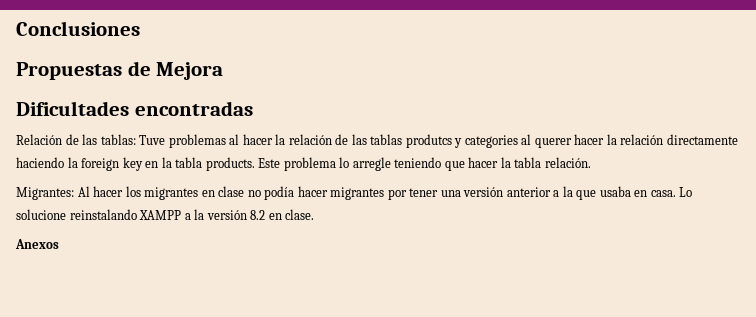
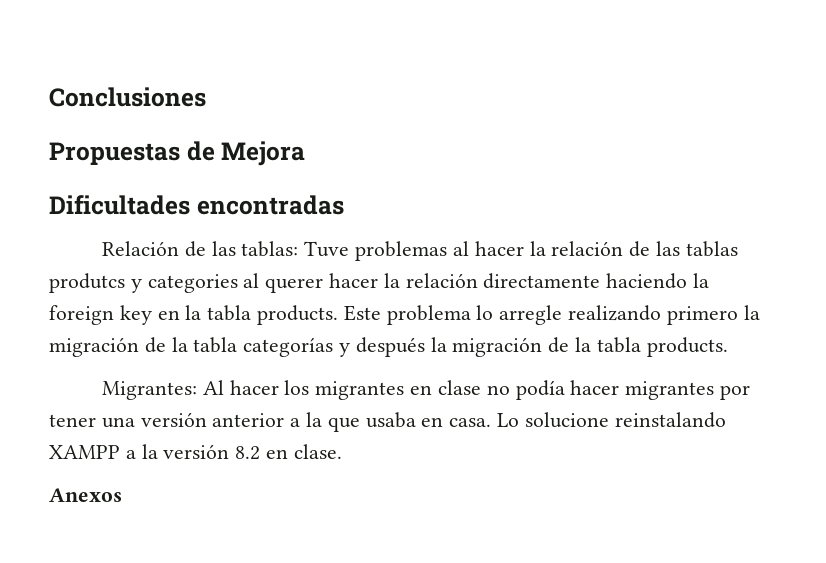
[394,157,591,171] teniendo que hacer la tabla relación. -> [568,305,760,325] [49,337,728,357] realizando primero la migración de la tabla categorías y después la migración de la tabla products.

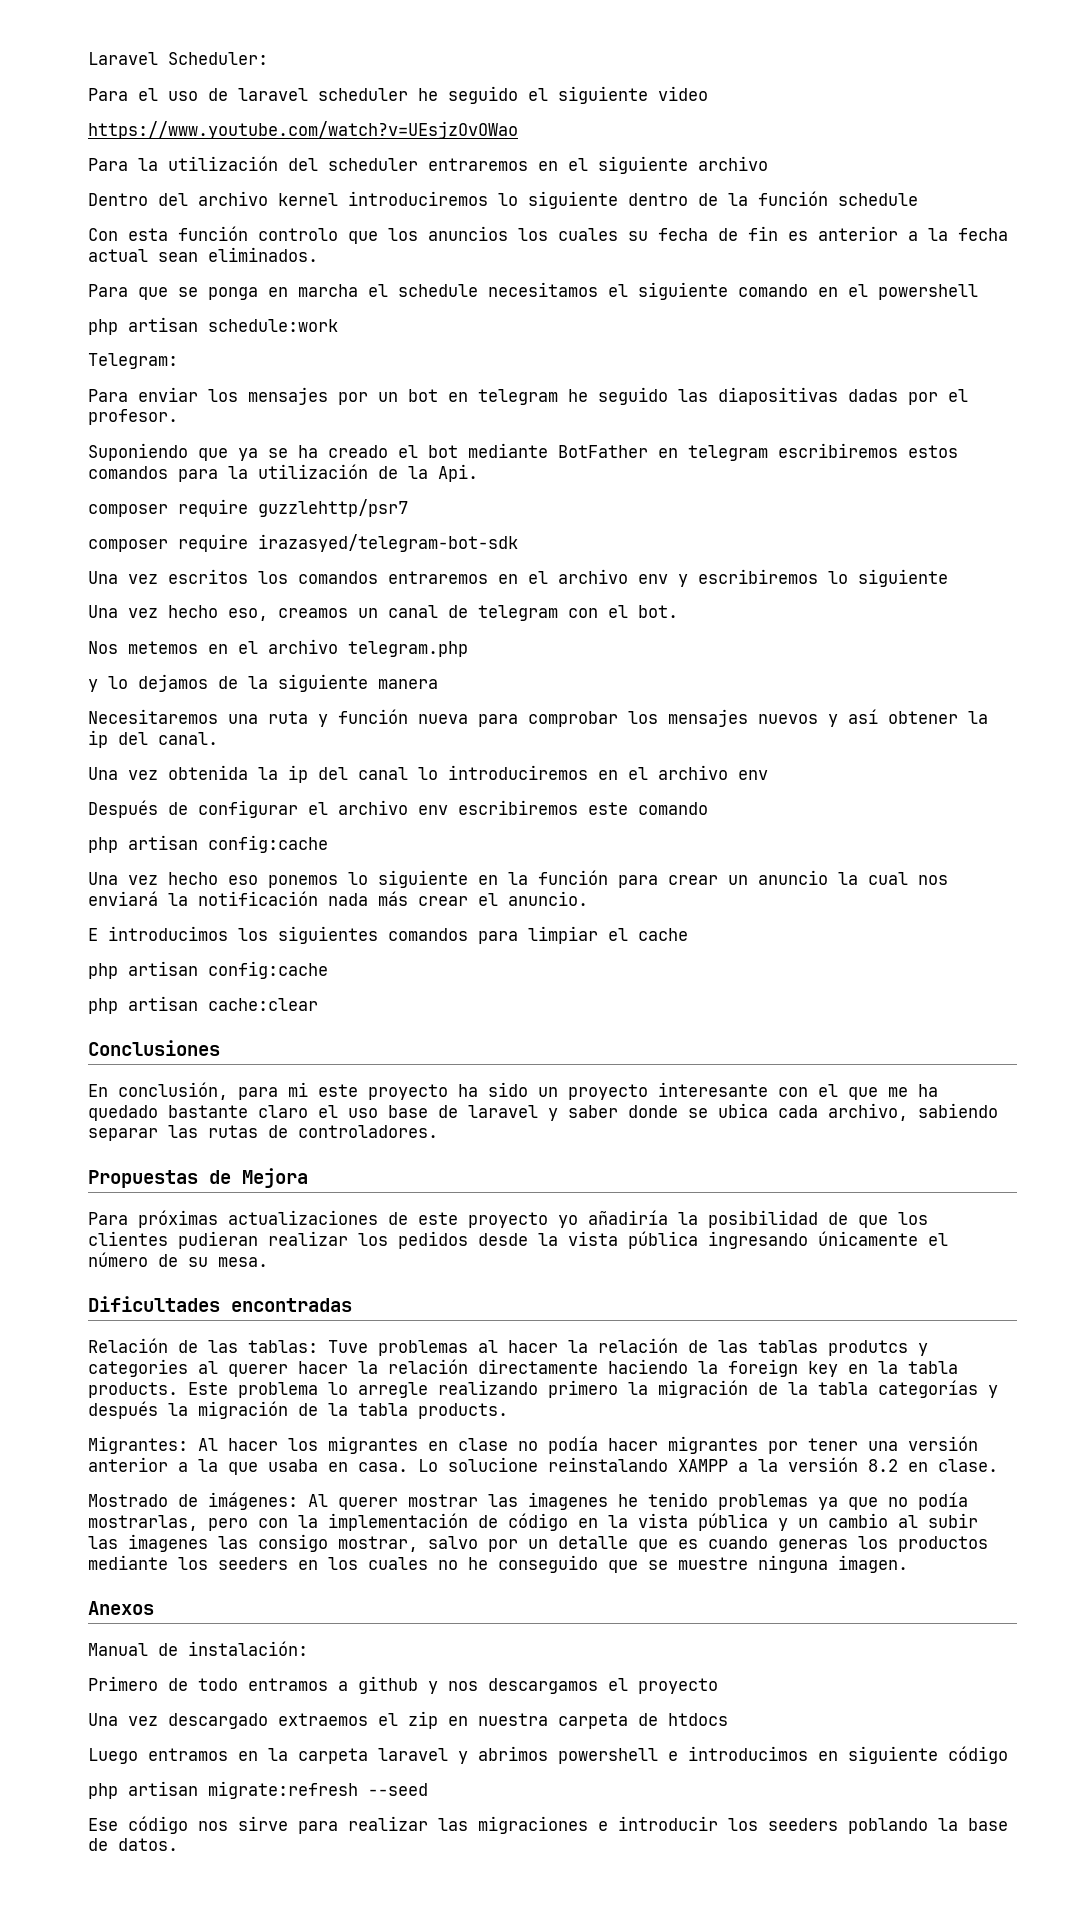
[49,87,206,107] [49,141,306,166] Conclusiones // Propuestas de Mejora -> [88,52,268,65] [88,86,708,104] [88,121,518,139] [88,156,768,174] [88,191,918,209] [88,226,1008,244] [88,247,318,262] [88,282,978,300] [88,317,338,335] [88,353,178,369] [88,387,968,405] [88,409,178,425] [88,443,958,461] [88,464,478,482] [88,499,408,517] [88,534,518,552] [88,569,948,587] [88,605,678,621] [88,639,468,657] [88,674,438,692] [88,709,988,727] [88,730,218,748] [88,765,768,783] [88,800,708,818] [88,835,328,853] [88,870,948,888] [88,891,588,906] [88,926,688,944] [88,961,328,979] [88,996,318,1014] [88,1040,220,1056] [88,1082,938,1100] [88,1103,998,1121] [88,1125,438,1141] [88,1168,308,1188] [88,1210,928,1228] [88,1231,948,1249] [88,1252,268,1267] Laravel Scheduler: // Para el uso de laravel scheduler he seguido el siguiente video // https://www.youtube.com/watch?v=UEsjzOvOWao // Para la utilización del scheduler entraremos en el siguiente archivo // Dentro del archivo kernel introduciremos lo siguiente dentro de la función schedule // Con esta función controlo que los anuncios los cuales su fecha de fin es anterior a la fecha actual sean eliminados. // Para que se ponga en marcha el schedule necesitamos el siguiente comando en el powershell // php artisan schedule:work // Telegram: // Para enviar los mensajes por un bot en telegram he seguido las diapositivas dadas por el profesor. // Suponiendo que ya se ha creado el bot mediante BotFather en telegram escribiremos estos comandos para la utilización de la Api. // composer require guzzlehttp/psr7 // composer require irazasyed/telegram-bot-sdk // Una vez escritos los comandos entraremos en el archivo env y escribiremos lo siguiente // Una vez hecho eso, creamos un canal de telegram con el bot. // Nos metemos en el archivo telegram.php // y lo dejamos de la siguiente manera // Necesitaremos una ruta y función nueva para comprobar los mensajes nuevos y así obtener la ip del canal. // Una vez obtenida la ip del canal lo introduciremos en el archivo env // Después de configurar el archivo env escribiremos este comando // php artisan config:cache // Una vez hecho eso ponemos lo siguiente en la función para crear un anuncio la cual nos enviará la notificación nada más crear el anuncio. // E introducimos los siguientes comandos para limpiar el cache // php artisan config:cache // php artisan cache:clear // Conclusiones // En conclusión, para mi este proyecto ha sido un proyecto interesante con el que me ha quedado bastante claro el uso base de laravel y saber donde se ubica cada archivo, sabiendo separar las rutas de controladores. // Propuestas de Mejora // Para próximas actualizaciones de este proyecto yo añadiría la posibilidad de que los clientes pudieran realizar los pedidos desde la vista pública ingresando únicamente el número de su mesa.
[49,488,122,502] Anexos -> [88,1492,968,1510] [88,1513,978,1531] [88,1534,988,1552] [88,1555,908,1573] [88,1601,154,1615] [88,1641,308,1656] [88,1676,718,1694] [88,1711,728,1729] [88,1746,1008,1764] [88,1781,428,1799] [88,1816,1008,1834] [88,1838,178,1851] Mostrado de imágenes: Al querer mostrar las imagenes he tenido problemas ya que no podía mostrarlas, pero con la implementación de código en la vista pública y un cambio al subir las imagenes las consigo mostrar, salvo por un detalle que es cuando generas los productos mediante los seeders en los cuales no he conseguido que se muestre ninguna imagen. // Anexos // Manual de instalación: // Primero de todo entramos a github y nos descargamos el proyecto // Una vez descargado extraemos el zip en nuestra carpeta de htdocs // Luego entramos en la carpeta laravel y abrimos powershell e introducimos en siguiente código // php artisan migrate:refresh --seed // Ese código nos sirve para realizar las migraciones e introducir los seeders poblando la base de datos.

